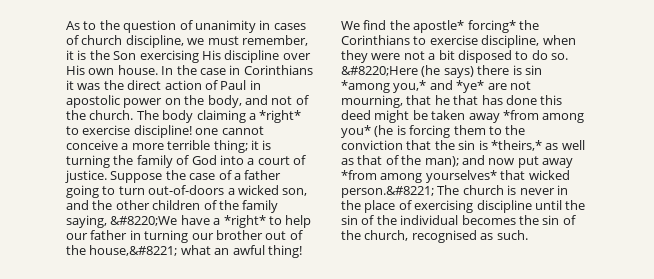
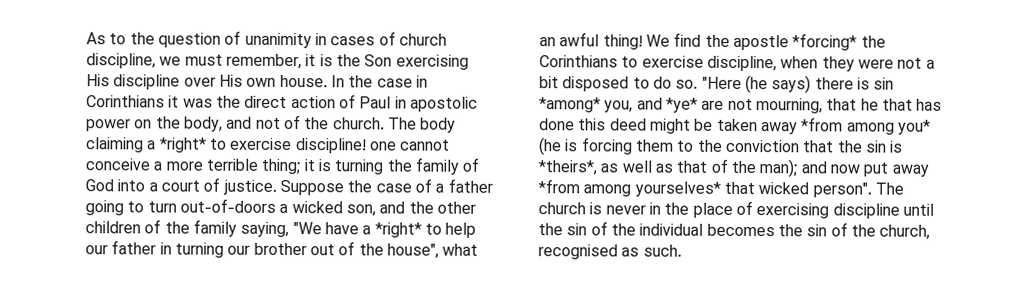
[110,216,178,226] &#8220;We -> [292,222,322,235] "We
[89,245,178,256] house,&#8221; -> [386,243,439,259] house",
[413,20,516,33] apostle* forcing* -> [732,33,858,51] apostle *forcing*
[341,66,418,76] &#8220;Here -> [701,76,742,89] "Here
[341,80,427,93] *among you,* -> [539,97,634,113] *among* you,
[490,140,542,151] *theirs,* -> [538,160,597,176] *theirs*,
[341,186,434,198] person.&#8221; -> [812,182,872,198] person".

